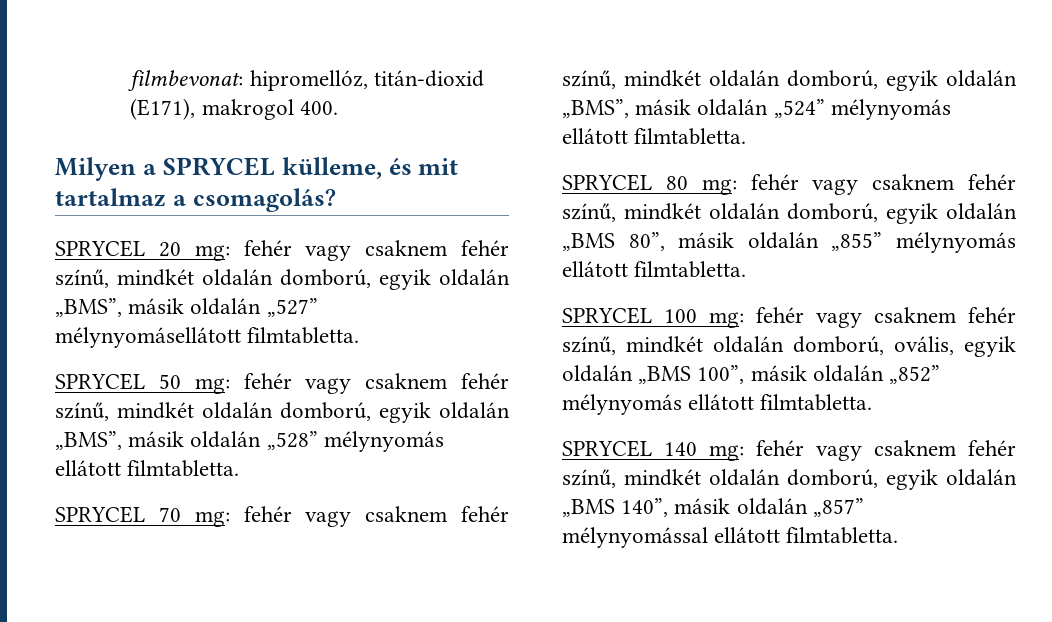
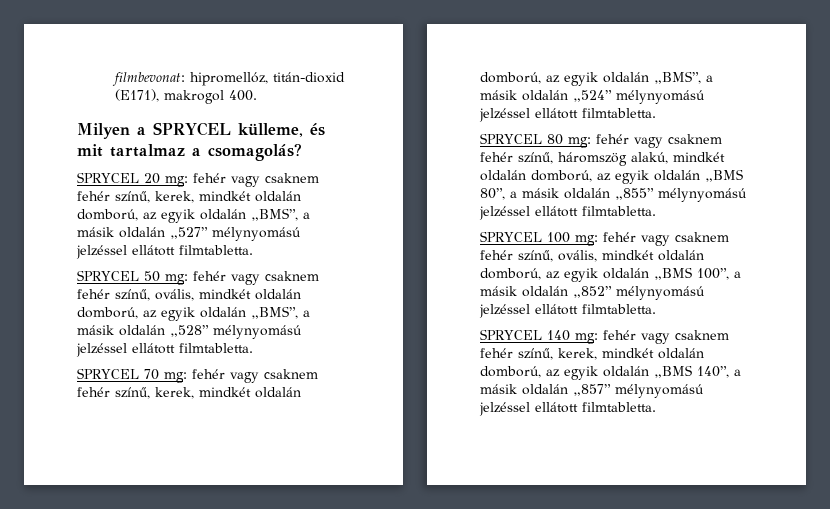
[117,269,510,290] [55,298,122,317] mindkét oldalán domború, egyik oldalán „BMS”, -> [155,191,301,203] [77,208,310,223] kerek, mindkét oldalán domború, az egyik oldalán „BMS”, a
[55,327,241,348] mélynyomásellátott -> [212,227,301,241] [76,245,175,259] mélynyomású jelzéssel ellátott
[117,402,510,423] [55,431,122,450] mindkét oldalán domború, egyik oldalán „BMS”, -> [155,289,301,301] [77,306,310,321] ovális, mindkét oldalán domború, az egyik oldalán „BMS”, a
[323,431,444,452] mélynyomás -> [213,325,302,339] [76,343,127,357] mélynyomású jelzéssel
[624,70,1017,91] [562,99,629,118] mindkét oldalán domború, egyik oldalán „BMS”, -> [155,387,301,399] [480,71,713,86] kerek, mindkét oldalán domború, az egyik oldalán „BMS”, a
[830,99,951,120] mélynyomás -> [616,90,705,104] [479,108,530,122] mélynyomású jelzéssel
[624,203,878,222] mindkét oldalán domború, -> [558,152,725,166] [480,170,611,182] háromszög alakú, mindkét oldalán domború, az
(665, 241) none -> [510,191,517,198] a
[896,232,1016,253] mélynyomás -> [658,188,747,202] [479,206,530,220] mélynyomású jelzéssel
[626,336,954,355] mindkét oldalán domború, ovális, -> [558,250,704,262] [480,268,560,280] ovális, mindkét oldalán domború, az
(745, 374) none -> [734,271,741,278] a
[562,394,682,415] mélynyomás -> [616,286,705,300] [479,304,530,318] mélynyomású jelzéssel
[624,469,878,488] mindkét oldalán domború, -> [558,348,704,360] [480,366,560,378] kerek, mindkét oldalán domború, az
(669, 507) none -> [734,369,741,376] a
[562,527,708,548] mélynyomással -> [615,384,704,398] [479,402,530,416] mélynyomású jelzéssel

